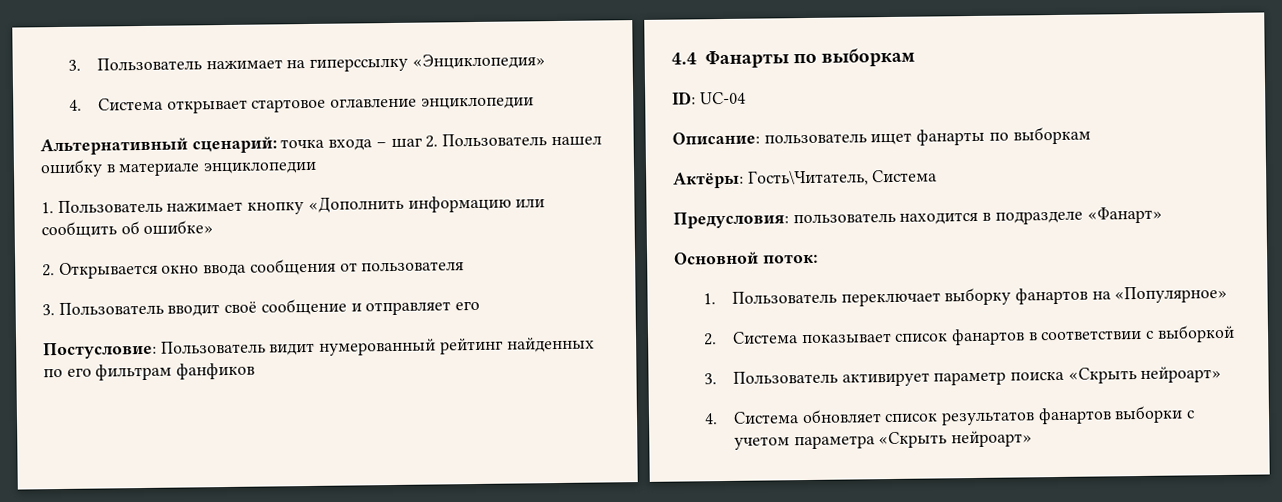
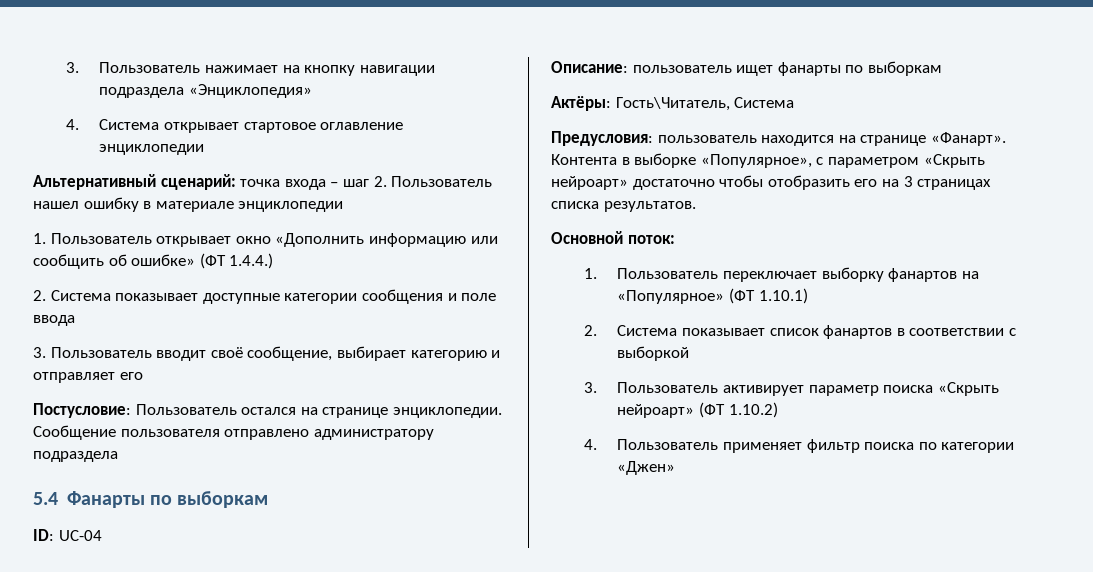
[308,57,408,72] гиперссылку -> [304,65,435,76] [99,87,185,98] кнопку навигации подраздела
[166,201,305,215] нажимает кнопку -> [156,236,271,247] открывает окно
[42,258,465,280] // 2. Открывается окно ввода сообщения от пользователя -> [199,253,274,269] [33,289,497,304] [33,315,75,326] (ФТ 1.4.4.) // 2. Система показывает доступные категории сообщения и поле ввода
[260,298,347,316] сообщение -> [247,346,487,361] сообщение, выбирает категорию
[269,336,595,356] [43,362,256,381] [671,52,697,65] видит нумерованный рейтинг найденных по его фильтрам фанфиков // 4.4 -> [241,407,502,418] [33,425,434,440] [33,451,118,462] [33,492,58,505] остался на странице энциклопедии. Сообщение пользователя отправлено администратору подраздела // 5.4
[982,206,1163,225] в подразделе «Фанарт» -> [838,132,1006,146] [551,153,985,168] [551,175,992,190] [551,201,696,212] на странице «Фанарт». Контента в выборке «Популярное», с параметром «Скрыть нейроарт» достаточно чтобы отобразить его на 3 страницах списка результатов.
(1229, 294) none -> [728,288,808,304] (ФТ 1.10.1)
[703,405,1196,426] [733,430,1033,450] // 4. Система обновляет список результатов фанартов выборки с учетом параметра «Скрыть нейроарт» -> [698,402,778,418] [584,439,1015,453] [617,461,676,475] (ФТ 1.10.2) // 4. Пользователь применяет фильтр поиска по категории «Джен»

